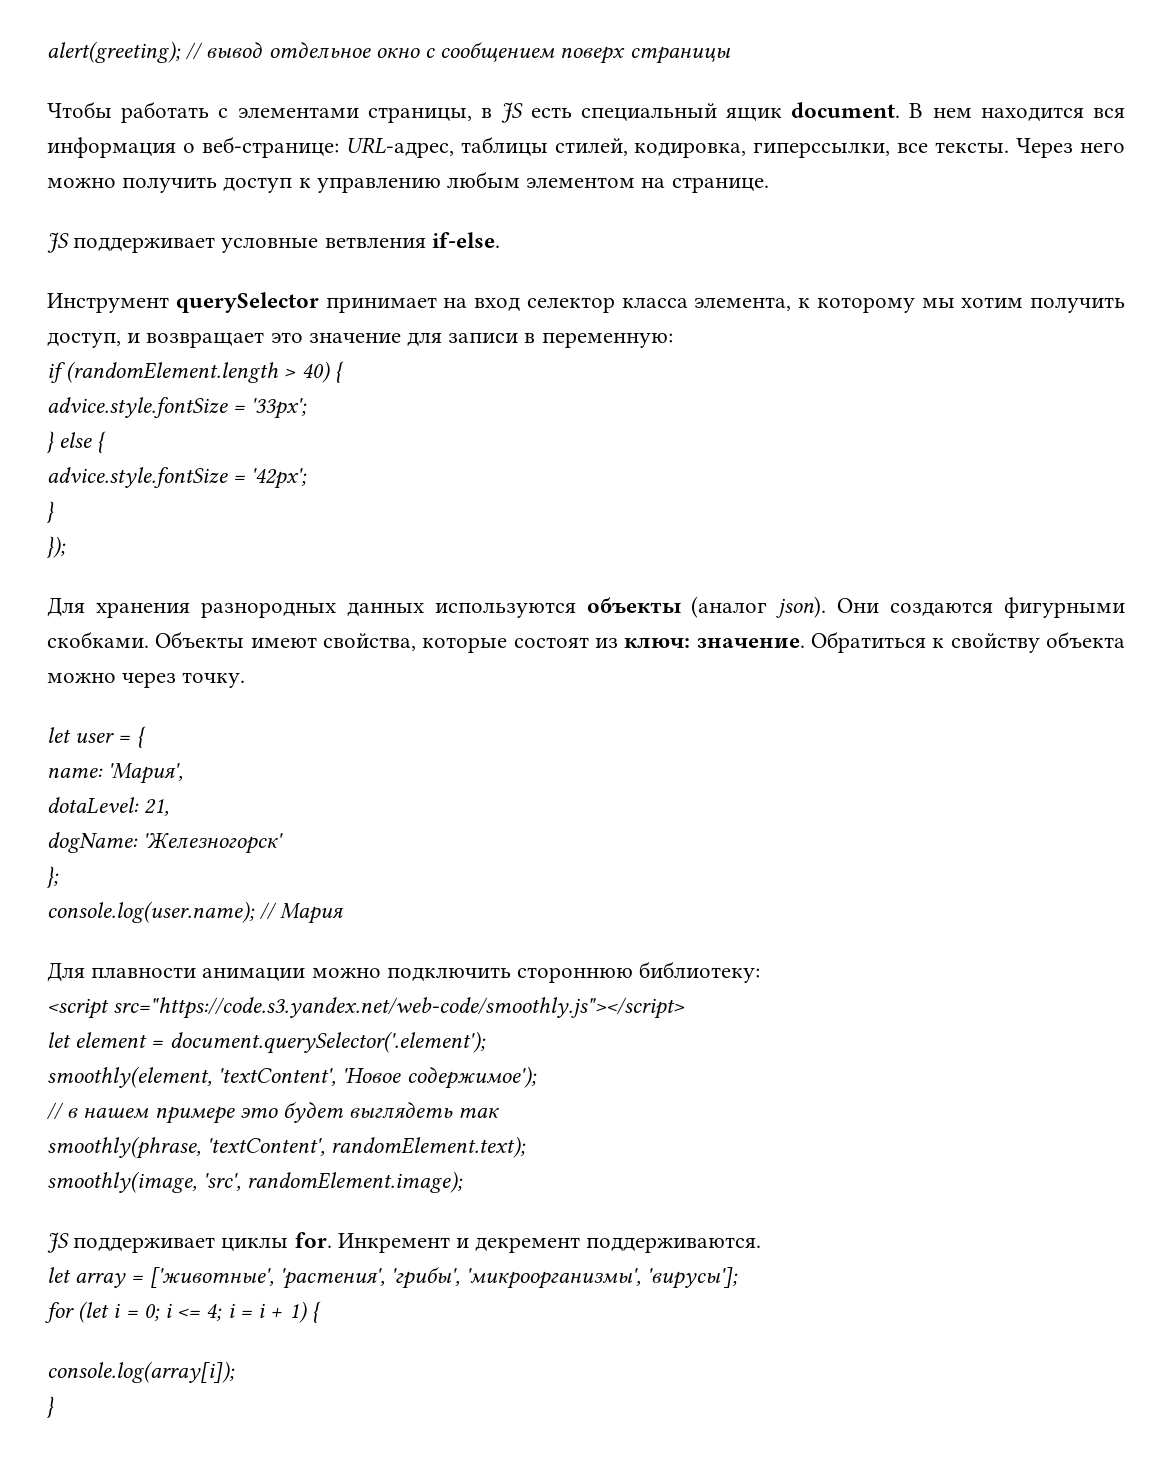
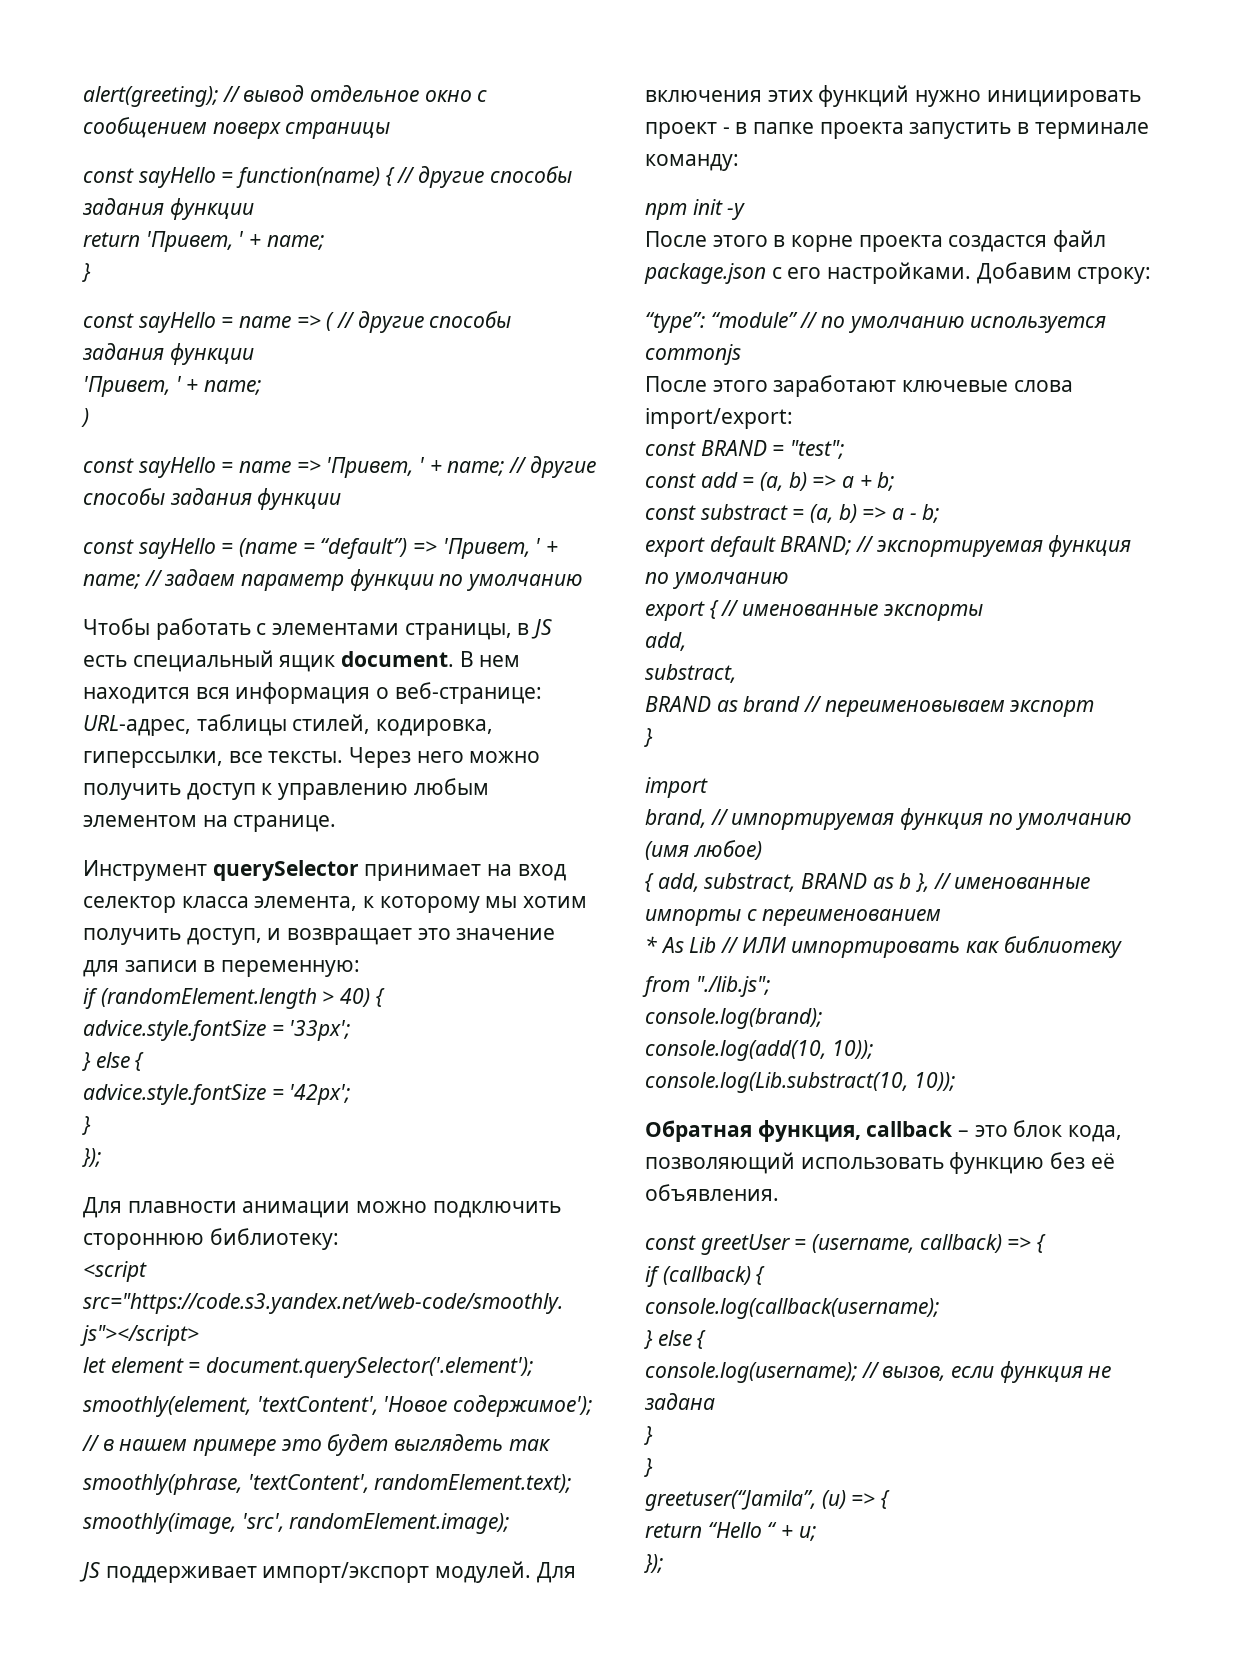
(731, 55) none -> [83,166,572,188] [82,198,254,220] [83,231,324,252] [82,263,91,282] [83,311,512,333] [82,343,254,365] [83,376,262,397] [81,408,89,427] [83,456,596,478] [83,488,342,510] [83,538,559,559] [83,569,584,591] // const sayHello = function(name) { // другие способы задания функции // return 'Привет, ' + name; // } // const sayHello = name => ( // другие способы задания функции // 'Привет, ' + name; // ) // const sayHello = name => 'Привет, ' + name; // другие способы задания функции // const sayHello = (name = “default”) => 'Привет, ' + name; // задаем параметр функции по умолчанию
[47,232,500,253] // JS поддерживает условные ветвления if-else. -> (337, 823) none
[47,596,1125,618] [47,631,1126,653] [47,672,246,688] [47,726,146,748] [47,763,184,784] [47,797,170,816] [47,832,284,854] [46,866,59,888] [47,901,345,924] // Для хранения разнородных данных используются объекты (аналог json). Они создаются фигурными скобками. Объекты имеют свойства, которые состоят из ключ: значение. Обратиться к свойству объекта можно через точку. // let user = { // name: 'Мария', // dotaLevel: 21, // dogName: 'Железногорск' // }; // console.log(user.name); // Мария -> (101, 1157) none
[221,1232,762,1253] [47,1267,739,1289] [45,1301,321,1323] [47,1361,235,1383] [46,1396,54,1418] циклы for. Инкремент и декремент поддерживаются. // let array = ['животные', 'растения', 'грибы', 'микроорганизмы', 'вирусы']; // for (let i = 0; i <= 4; i = i + 1) { // console.log(array[i]); // } -> [262,1561,576,1583] [645,85,1141,107] [645,122,1149,139] [645,154,739,171] [645,199,746,220] [645,230,1107,252] [644,262,1152,284] [645,312,1107,333] [645,344,741,365] [645,375,1073,397] [645,408,793,429] [645,440,845,459] [645,472,895,491] [645,504,940,523] [645,535,1132,557] [645,572,789,589] [645,600,983,621] [645,632,686,651] [645,664,736,683] [645,696,1095,717] [644,728,653,747] [645,777,708,798] [645,808,1133,830] [645,840,762,860] [645,873,1091,892] [645,909,942,926] [645,936,1122,958] [642,976,770,997] [645,1008,822,1029] [645,1040,873,1061] [645,1072,955,1093] [645,1120,1123,1142] [645,1152,1115,1174] [645,1184,779,1201] [645,1234,1047,1255] [645,1266,766,1287] [645,1298,939,1319] [644,1330,707,1349] [645,1361,1112,1383] [644,1393,715,1410] [644,1426,653,1445] [644,1458,653,1477] [645,1490,891,1511] [645,1522,816,1541] [644,1554,663,1573] импорт/экспорт модулей. Для включения этих функций нужно инициировать проект - в папке проекта запустить в терминале команду: // npm init -y // После этого в корне проекта создастся файл package.json с его настройками. Добавим строку: // “type”: “module” // по умолчанию используется commonjs // После этого заработают ключевые слова import/export: // const BRAND = "test"; // const add = (a, b) => a + b; // const substract = (a, b) => a - b; // export default BRAND; // экспортируемая функция по умолчанию // export { // именованные экспорты // add, // substract, // BRAND as brand // переименовываем экспорт // } // import // brand, // импортируемая функция по умолчанию (имя любое) // { add, substract, BRAND as b }, // именованные импорты с переименованием // * As Lib // ИЛИ импортировать как библиотеку // from "./lib.js"; // console.log(brand); // console.log(add(10, 10)); // console.log(Lib.substract(10, 10)); // Обратная функция, callback – это блок кода, позволяющий использовать функцию без её объявления. // const greetUser = (username, callback) => { // if (callback) { // console.log(callback(username); // } else { // console.log(username); // вызов, если функция не задана // } // } // greetuser(“Jamila”, (u) => { // return “Hello “ + u; // });

